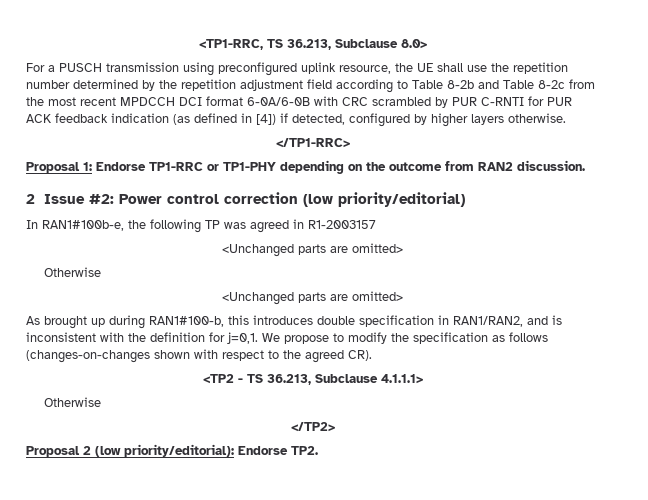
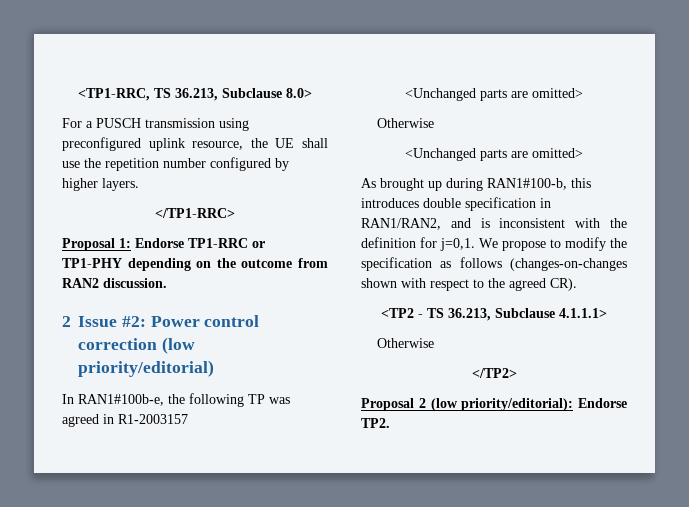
[73,79,595,93] [26,96,572,108] [26,113,345,125] determined by the repetition adjustment field according to Table 8-2b and Table 8-2c from the most recent MPDCCH DCI format 6-0A/6-0B with CRC scrambled by PUR C-RNTI for PUR ACK feedback indication (as defined in [4]) if detected, -> (206, 163) none
[471,113,566,125] layers otherwise. -> [102,178,139,191] layers.

